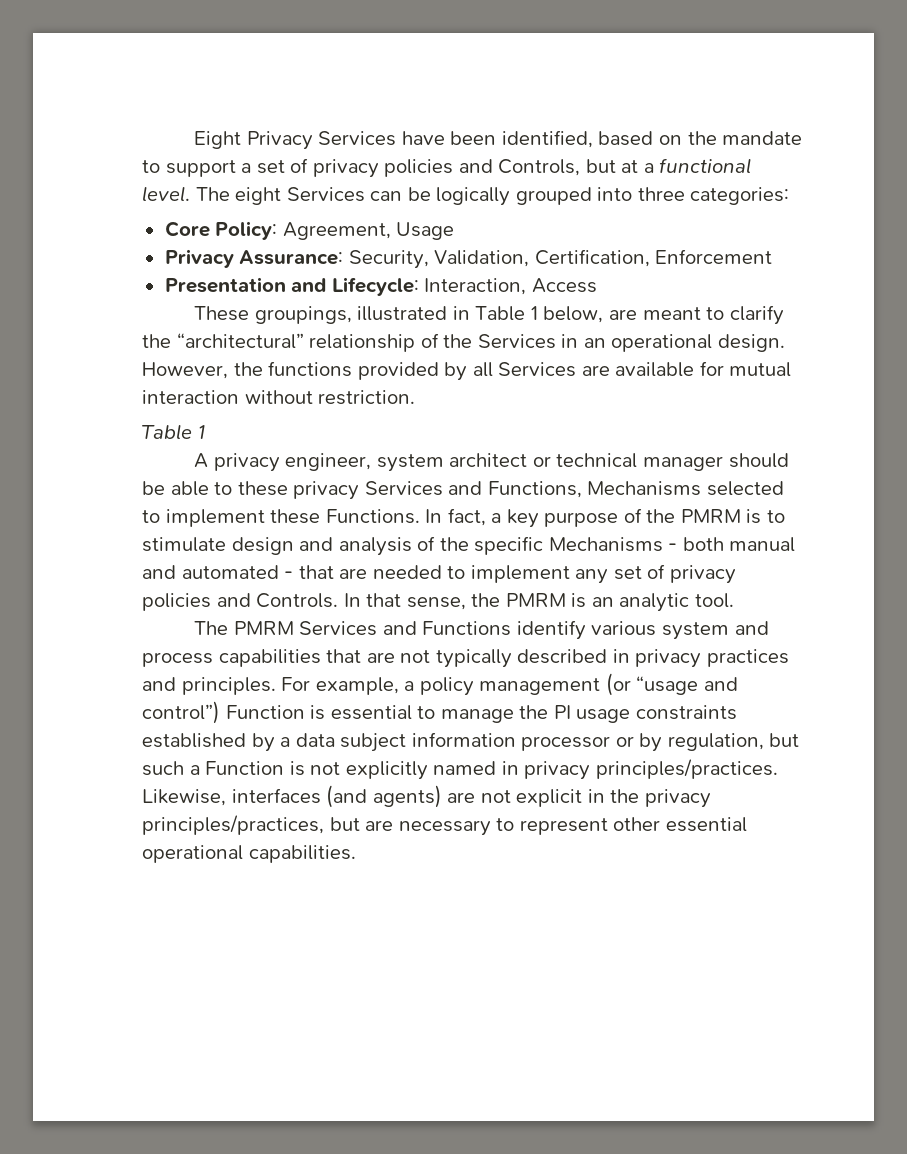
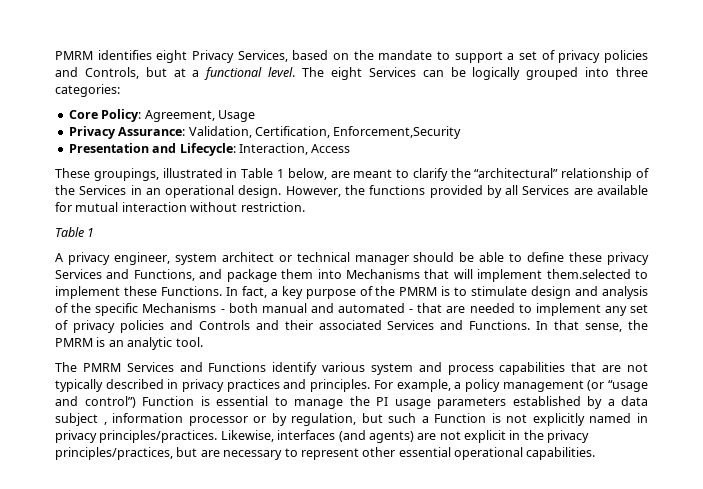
[194,130,593,150] Eight Privacy Services have been identified, -> [55,50,288,63] PMRM identifies eight Privacy Services,
[348,250,429,269] Security, -> (186, 131) none
[655,249,773,264] Enforcement -> [333,126,462,139] Enforcement,Security
(233, 488) none -> [527,252,565,262] define
[587,481,784,496] Mechanisms selected -> [199,269,631,282] and package them into Mechanisms that will implement them.selected
[256,593,339,608] Controls. -> [198,320,531,330] Controls and their associated Services and Functions.
[635,705,737,720] constraints -> [437,397,506,409] parameters
(407, 742) none -> [103,422,107,425] ,

